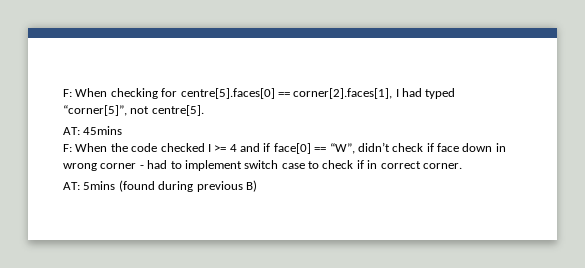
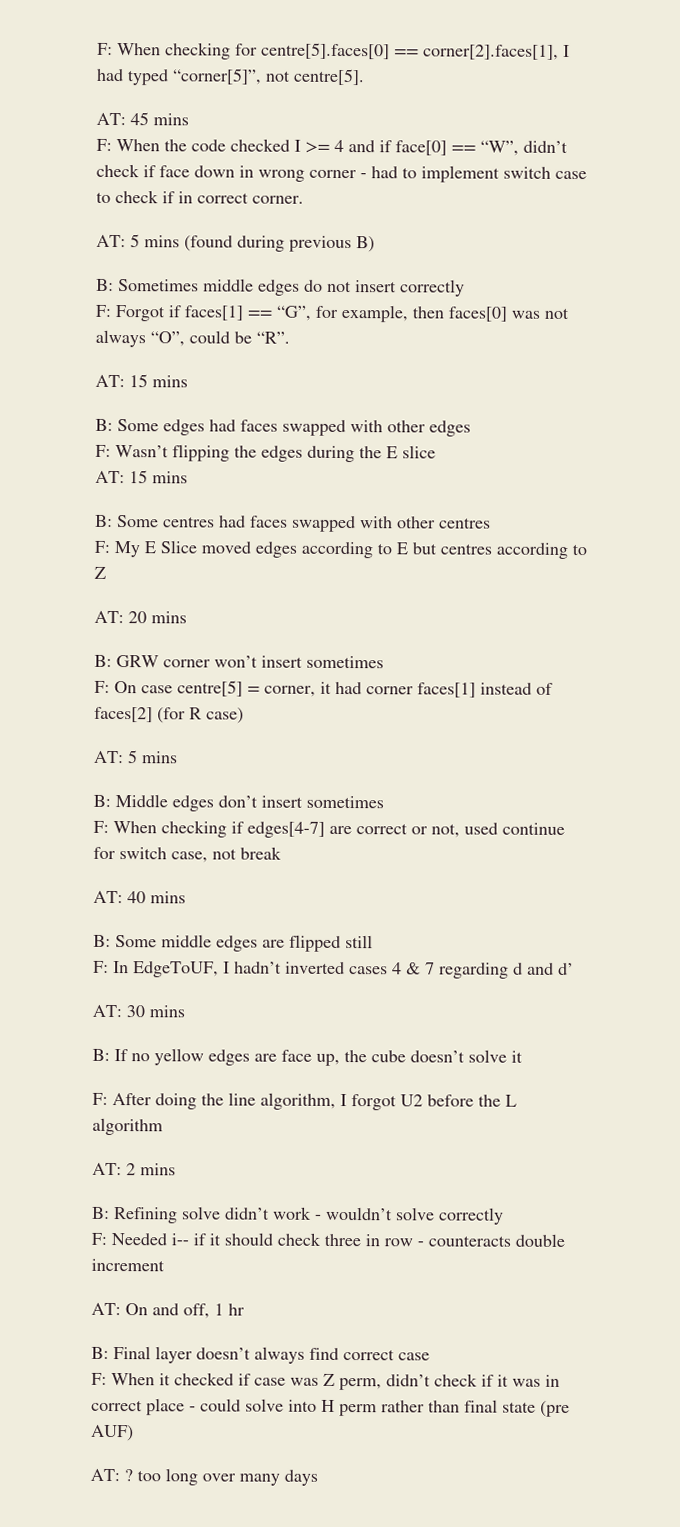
[83,126,123,135] 45mins -> [130,112,189,126] 45 mins
[83,181,116,190] 5mins -> [130,234,180,248] 5 mins
(257, 186) none -> [96,278,465,297] [95,304,569,323] [95,329,290,348] [95,374,188,388] [95,418,471,437] [95,444,436,463] [95,470,188,484] [95,514,491,533] [94,540,587,559] [94,566,106,579] [94,610,187,624] [94,654,384,669] [94,680,553,698] [94,706,244,724] [94,750,178,764] [93,794,384,812] [93,820,565,838] [93,846,282,863] [93,890,186,904] [93,934,373,953] [93,960,574,979] [92,1004,185,1018] [92,1048,523,1067] [92,1092,517,1111] [92,1117,163,1136] [92,1162,176,1176] [92,1206,504,1225] [91,1232,565,1247] [91,1258,165,1272] [91,1302,245,1319] [91,1346,430,1364] [91,1372,560,1391] [91,1398,570,1418] [91,1424,134,1442] [90,1468,318,1486] // B: Sometimes middle edges do not insert correctly // F: Forgot if faces[1] == “G”, for example, then faces[0] was not always “O”, could be “R”. // AT: 15 mins // B: Some edges had faces swapped with other edges // F: Wasn’t flipping the edges during the E slice // AT: 15 mins // B: Some centres had faces swapped with other centres // F: My E Slice moved edges according to E but centres according to Z // AT: 20 mins // B: GRW corner won’t insert sometimes // F: On case centre[5] = corner, it had corner faces[1] instead of faces[2] (for R case) // AT: 5 mins // B: Middle edges don’t insert sometimes // F: When checking if edges[4-7] are correct or not, used continue for switch case, not break // AT: 40 mins // B: Some middle edges are flipped still // F: In EdgeToUF, I hadn’t inverted cases 4 & 7 regarding d and d’ // AT: 30 mins // B: If no yellow edges are face up, the cube doesn’t solve it // F: After doing the line algorithm, I forgot U2 before the L algorithm // AT: 2 mins // B: Refining solve didn’t work - wouldn’t solve correctly // F: Needed i-- if it should check three in row - counteracts double increment // AT: On and off, 1 hr // B: Final layer doesn’t always find correct case // F: When it checked if case was Z perm, didn’t check if it was in correct place - could solve into H perm rather than final state (pre AUF) // AT: ? too long over many days

